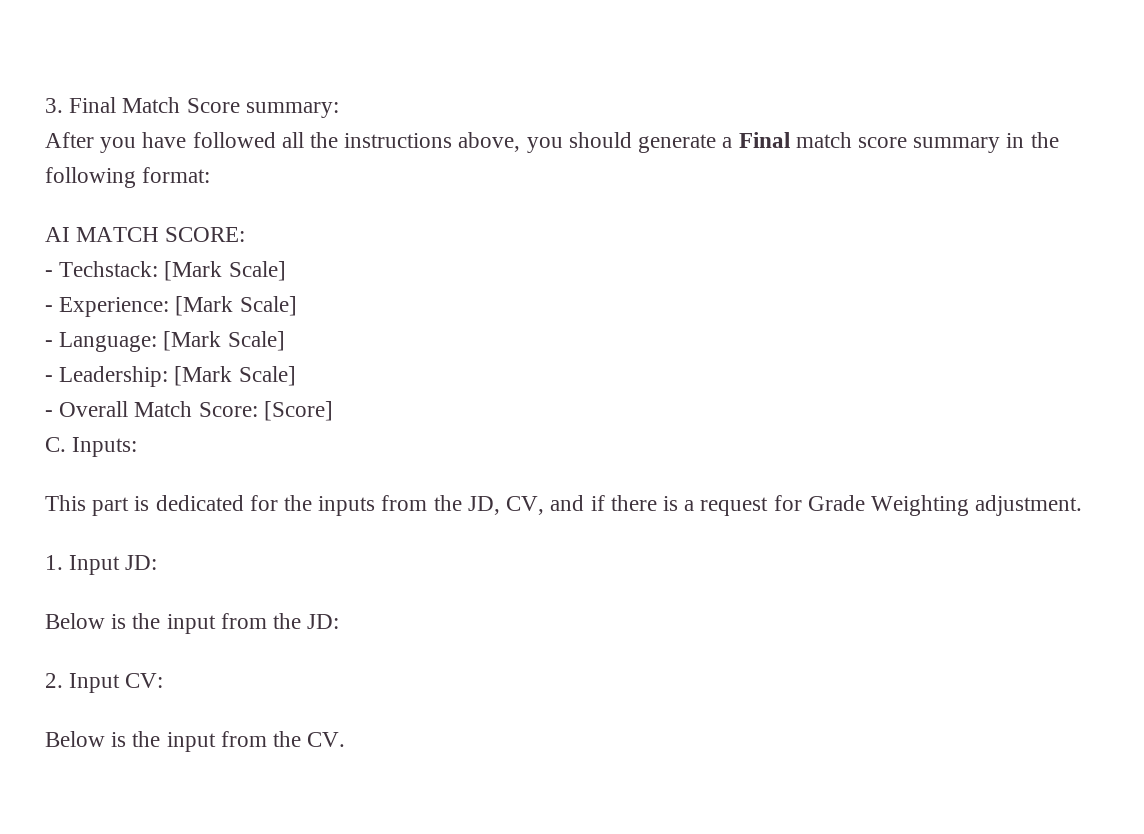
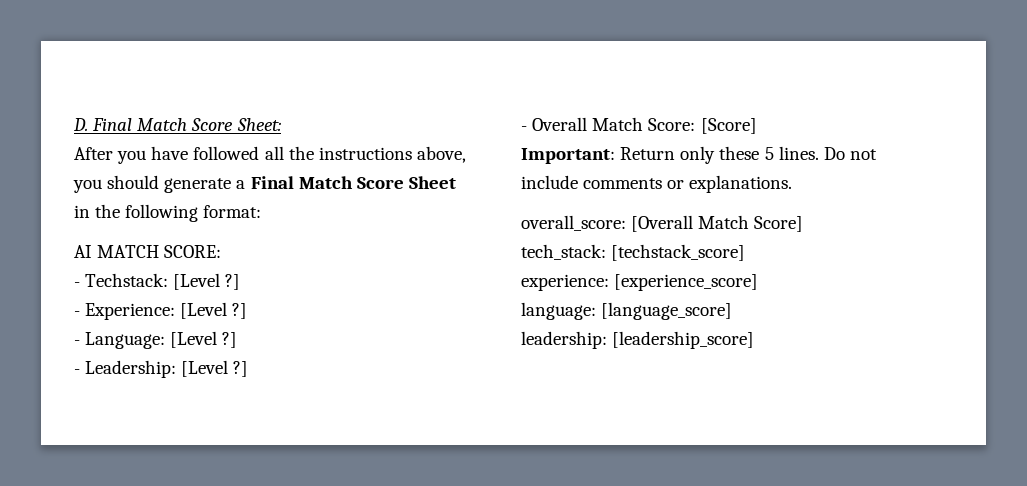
[45,97,339,118] 3. Final Match Score summary: -> [73,118,281,131] D. Final Match Score Sheet:
[795,132,1001,153] match score summary -> [298,176,456,189] Match Score Sheet
[164,261,286,281] [Mark Scale] -> [173,273,241,290] [Level ?]
[175,296,297,316] [Mark Scale] -> [180,302,248,319] [Level ?]
[163,331,285,351] [Mark Scale] -> [170,331,238,348] [Level ?]
[174,366,296,386] [Mark Scale] -> [181,360,249,377] [Level ?]
[45,437,138,457] [45,495,1083,516] [45,555,158,575] [45,613,340,634] [45,673,164,693] [45,731,346,752] C. Inputs: // This part is dedicated for the inputs from the JD, CV, and if there is a request for Grade Weighting adjustment. // 1. Input JD: // Below is the input from the JD: // 2. Input CV: // Below is the input from the CV. -> [521,146,877,164] [521,175,793,193] [521,215,804,232] [521,244,746,261] [521,274,759,291] [521,302,733,320] [521,331,755,349] Important: Return only these 5 lines. Do not include comments or explanations. // overall_score: [Overall Match Score] // tech_stack: [techstack_score] // experience: [experience_score] // language: [language_score] // leadership: [leadership_score]

